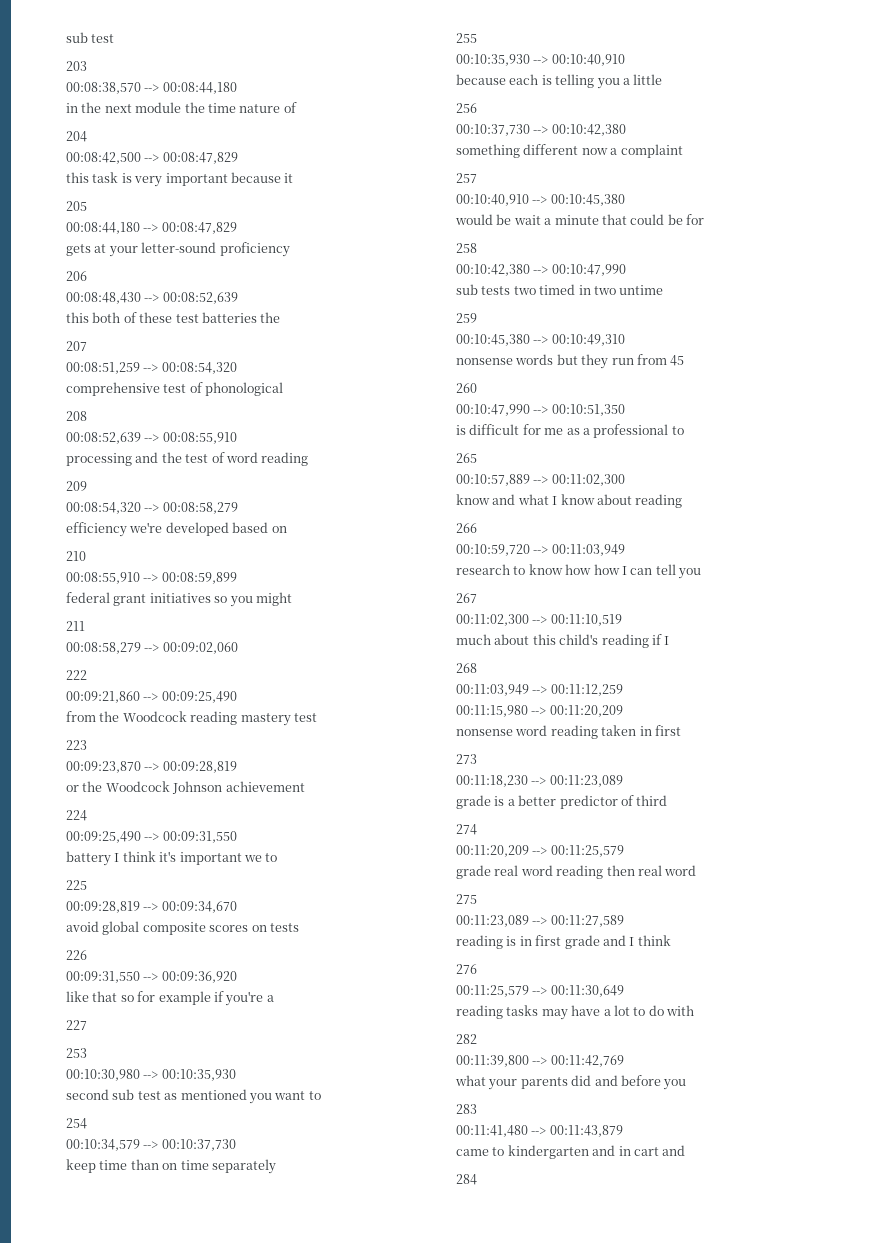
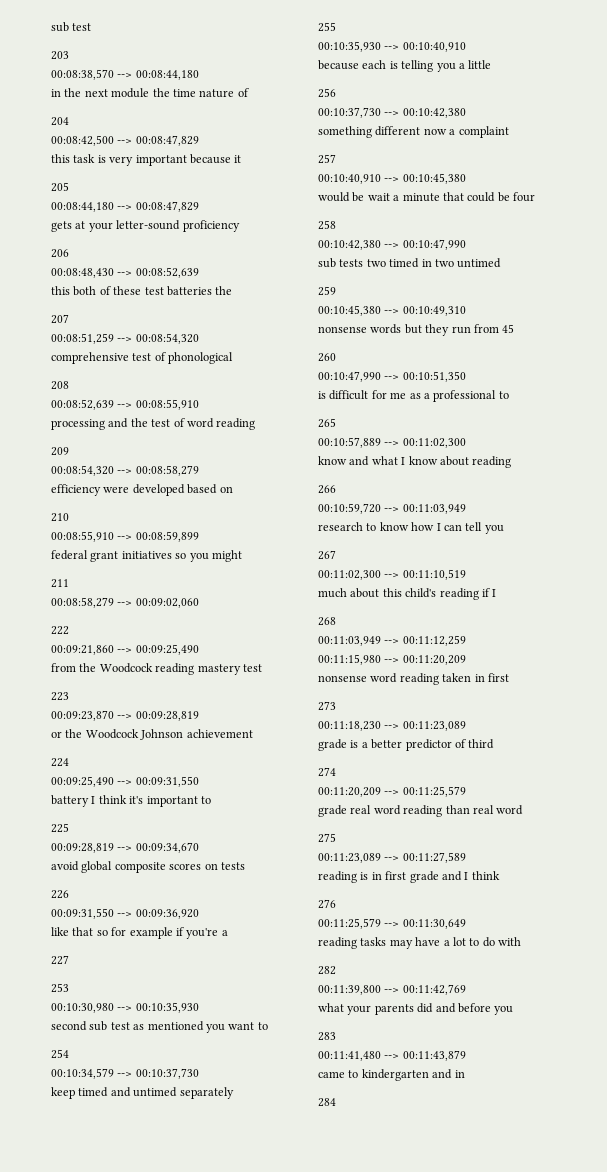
[129,522,163,533] we're -> [103,486,130,493] were
[243,855,262,862] we -> (198, 801) none
[99,1159,209,1170] time than on time -> [78,1087,178,1097] timed and untimed
[686,214,704,225] for -> [513,192,535,202] four
[619,285,664,295] untime -> [457,258,502,268] untimed
[593,564,620,575] how -> (435, 526) none
[606,865,635,876] then -> [445,805,470,814] than
[633,1145,686,1156] cart and -> (465, 1074) none

